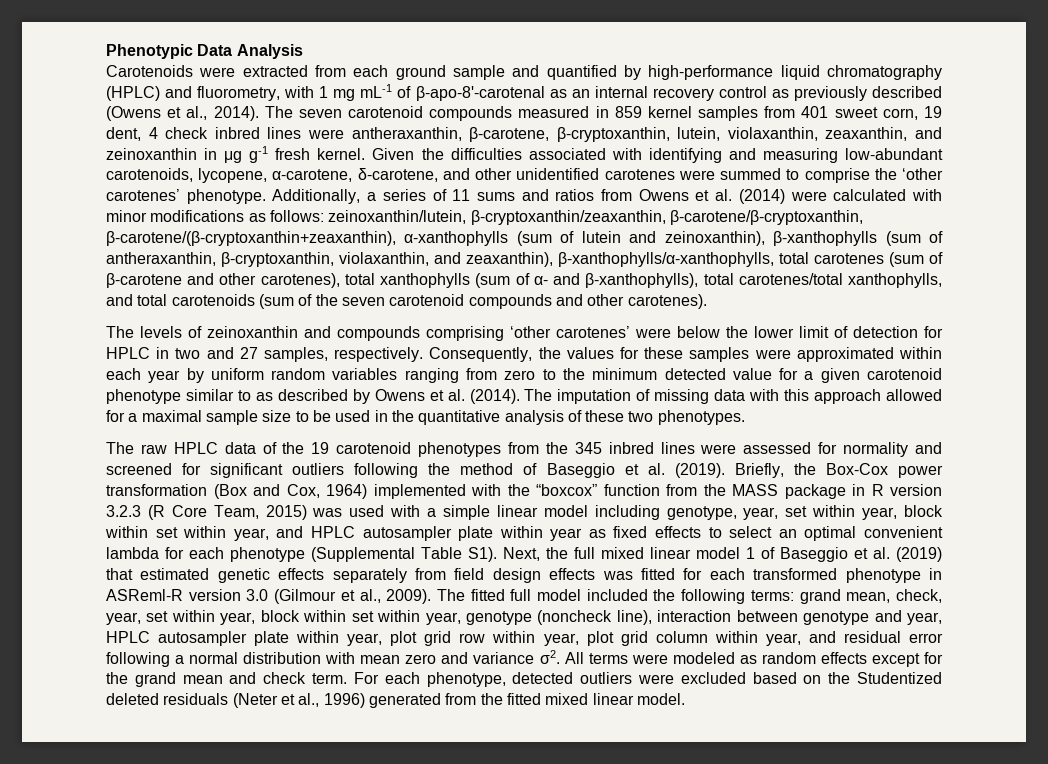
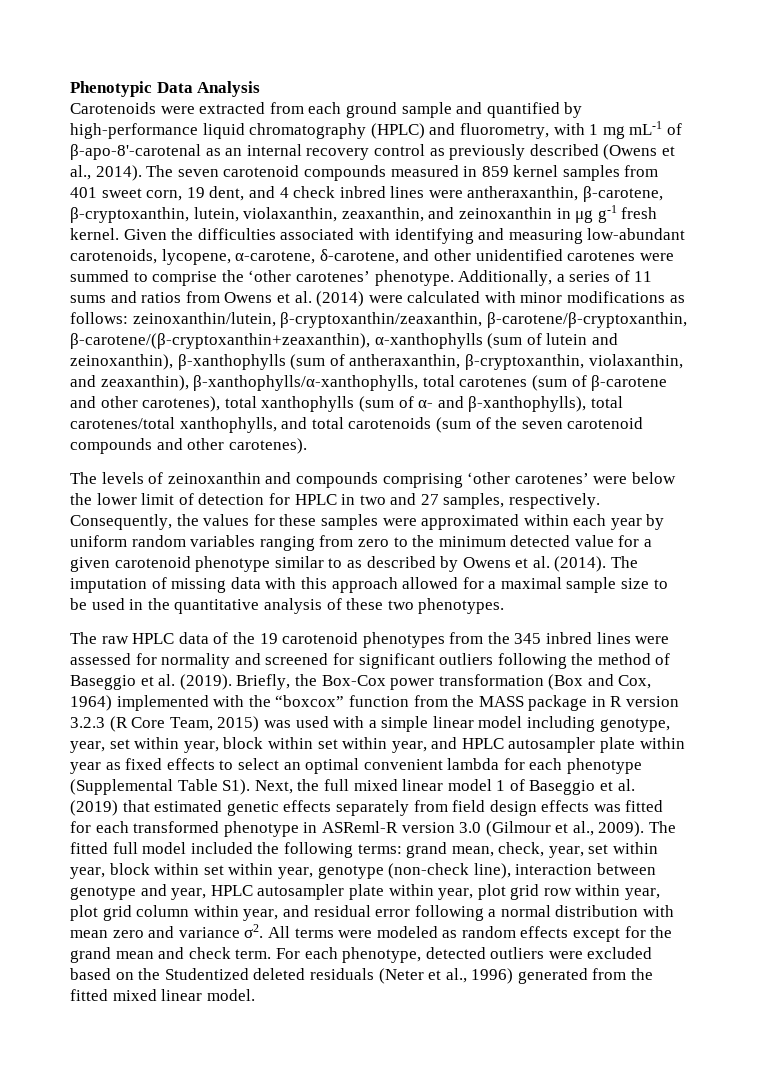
(141, 134) none -> [248,186,275,198] and
[537,610,613,625] (noncheck -> [388,863,470,879] (non-check

